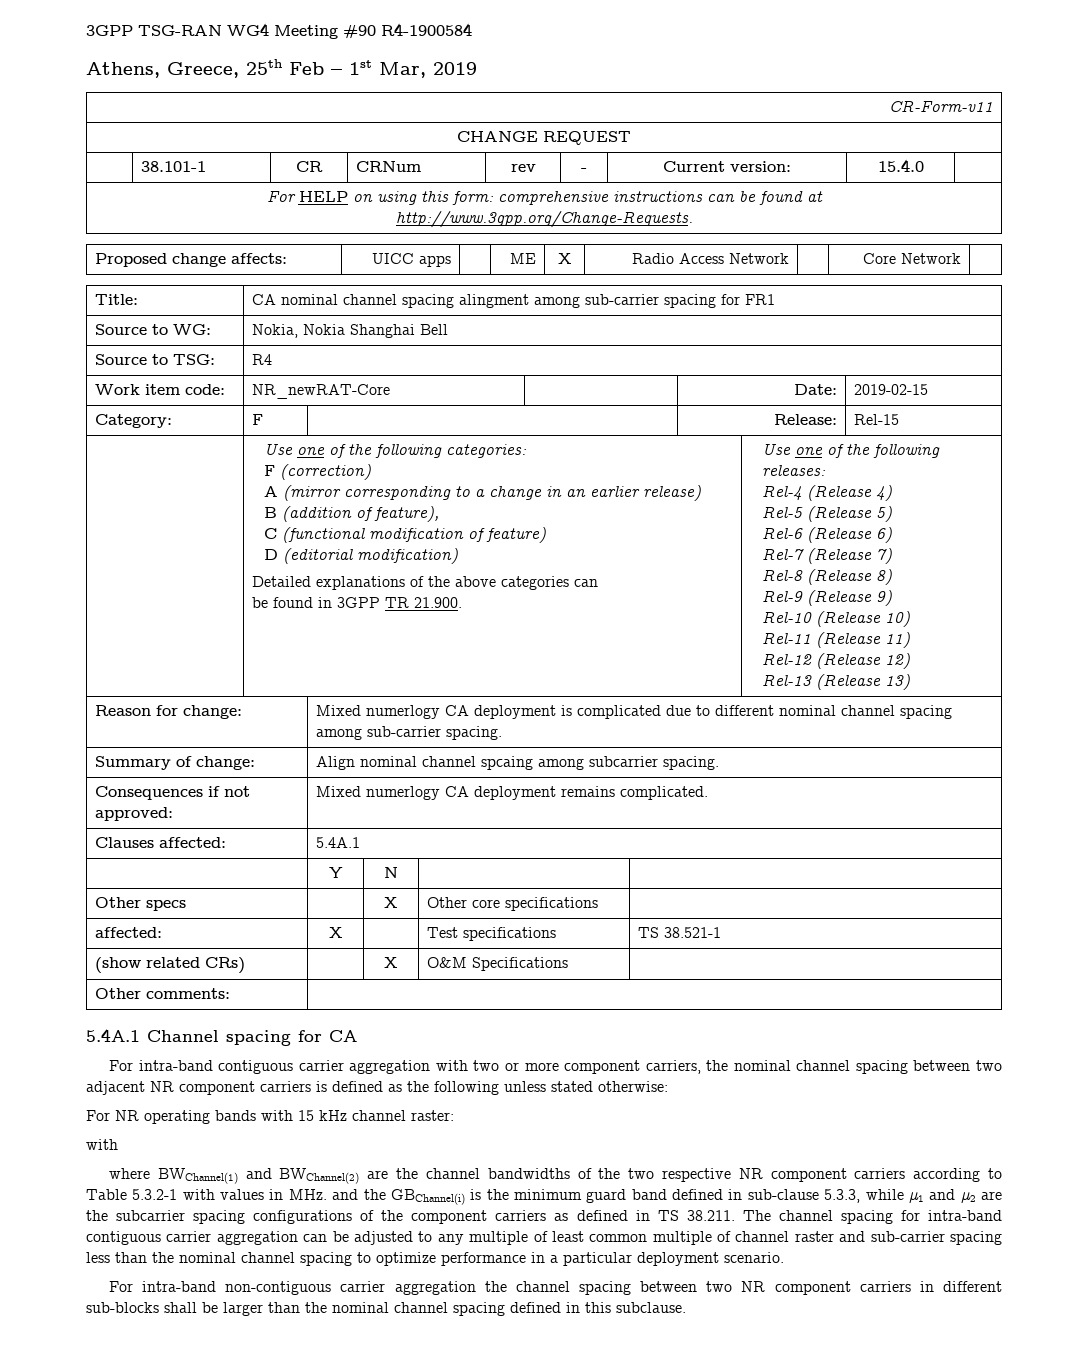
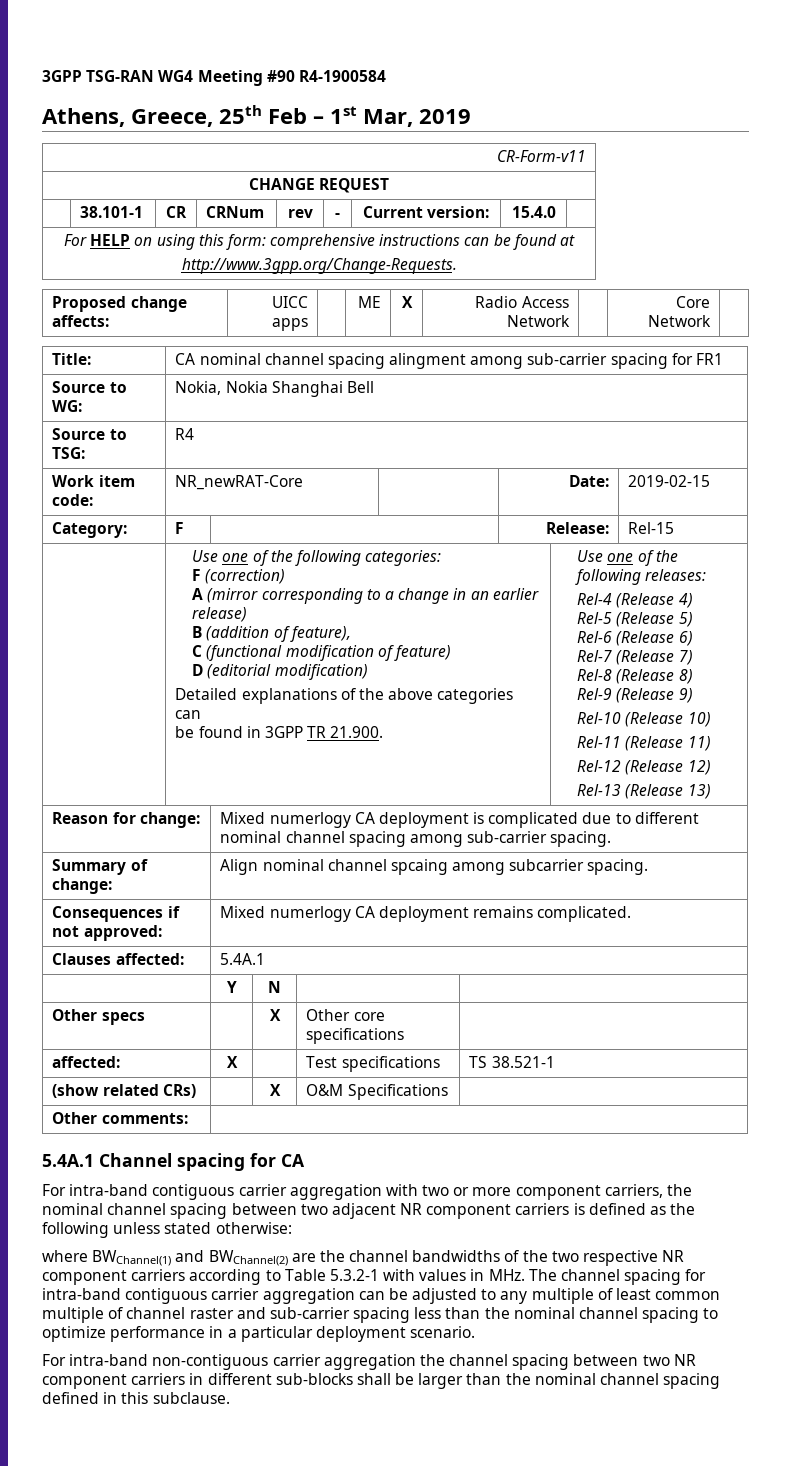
[86,1110,454,1124] [86,1139,118,1150] // For NR operating bands with 15 kHz channel raster: // with -> (292, 1228) none
[332,1189,1003,1205] [86,1210,735,1224] and the GBChannel(i) is the minimum guard band defined in sub-clause 5.3.3, while µ1 and µ2 are the subcarrier spacing configurations of the component carriers as defined in TS 38.211. -> (525, 1275) none

